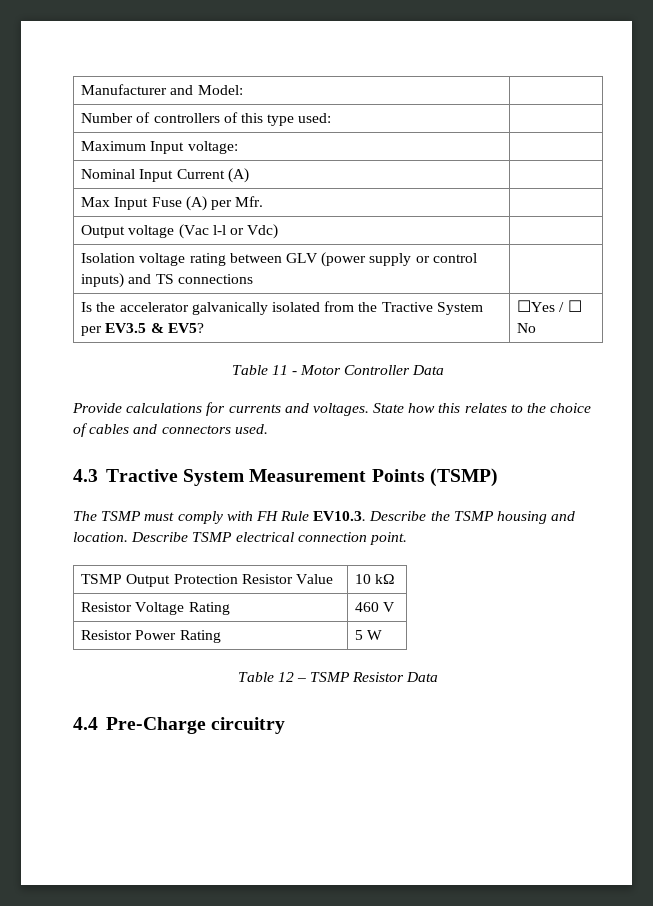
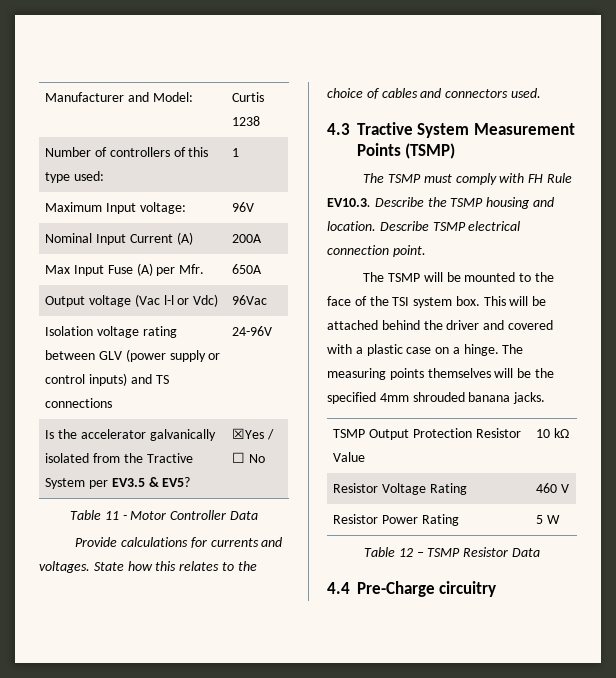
(243, 90) none -> [232,92,265,102] [232,116,261,126] Curtis 1238
(332, 118) none -> [232,148,240,157] 1
(238, 147) none -> [232,202,255,212] 96V
(249, 175) none -> [232,234,263,243] 200A
(264, 201) none -> [232,264,263,274] 650A
(279, 231) none -> [232,295,268,305] 96Vac
(253, 279) none -> [232,326,273,336] 24-96V
[517,300,556,312] ☐Yes -> [232,428,265,439] ☒Yes
(407, 538) none -> [363,272,554,282] [327,296,547,308] [327,320,553,330] [327,344,524,356] [327,368,554,380] [327,392,546,404] // The TSMP will be mounted to the face of the TSI system box. This will be attached behind the driver and covered with a plastic case on a hinge. The measuring points themselves will be the specified 4mm shrouded banana jacks.

